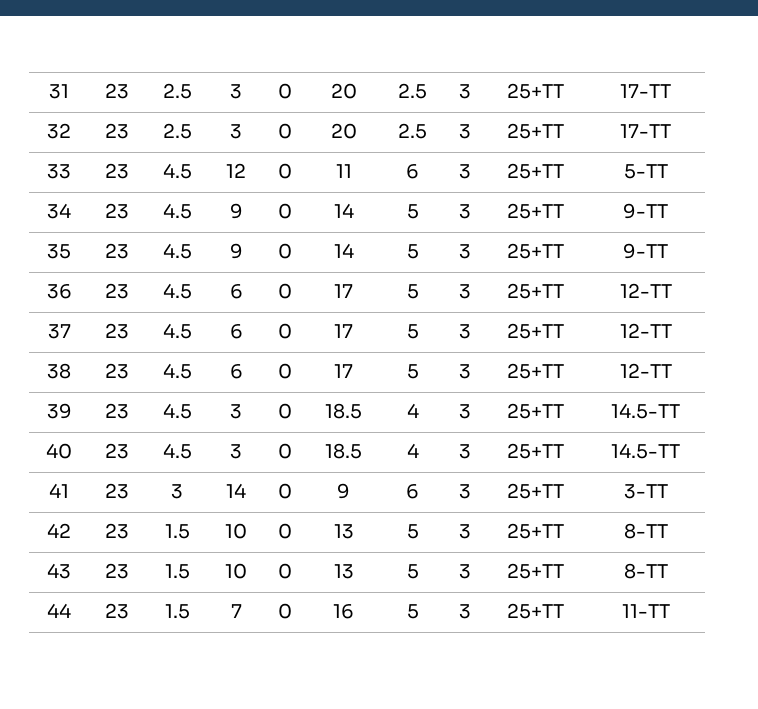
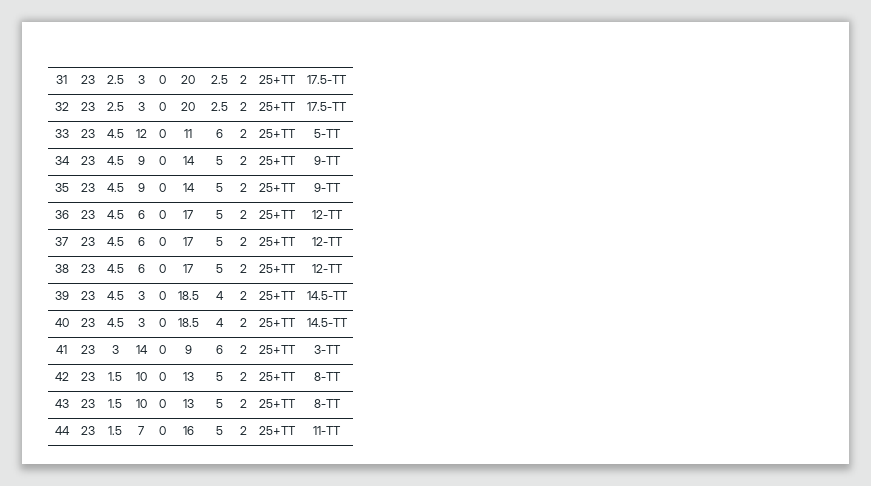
[458,84,471,99] [507,83,564,99] [620,84,671,98] 3 | 25+TT | 17-TT -> [239,75,247,84] [258,75,296,84] [307,75,347,84] 2 | 25+TT | 17.5-TT
[458,124,471,139] [507,123,564,139] [620,124,671,138] 3 | 25+TT | 17-TT -> [239,102,247,111] [258,102,296,111] [307,102,347,111] 2 | 25+TT | 17.5-TT
[458,164,471,179] 3 -> [239,129,247,138] 2
[458,204,471,219] 3 -> [239,156,247,165] 2
[458,244,471,259] 3 -> [239,183,247,192] 2
[458,284,471,299] 3 -> [239,210,247,219] 2
[458,324,471,339] 3 -> [239,237,247,246] 2
[458,364,471,379] 3 -> [239,264,247,273] 2
[458,404,471,419] 3 -> [239,291,247,300] 2
[458,444,471,459] 3 -> [239,318,247,327] 2
[458,484,471,499] 3 -> [239,345,247,354] 2
[458,524,471,539] 3 -> [239,372,247,381] 2
[458,564,471,579] 3 -> [239,399,247,408] 2
[458,604,471,619] 3 -> [239,426,247,435] 2

